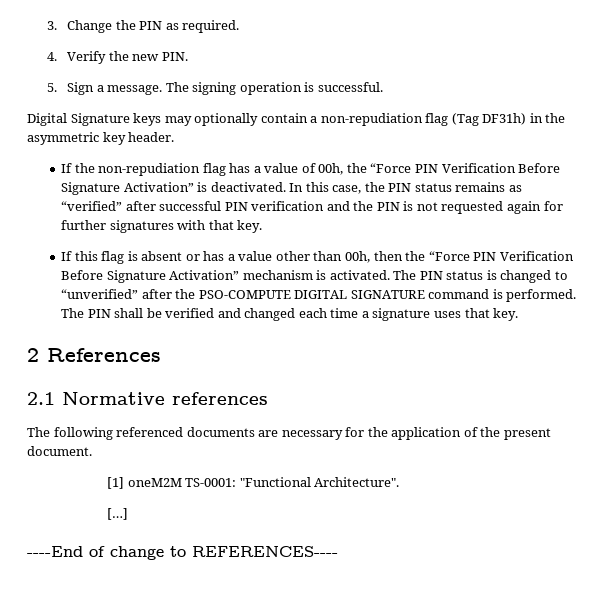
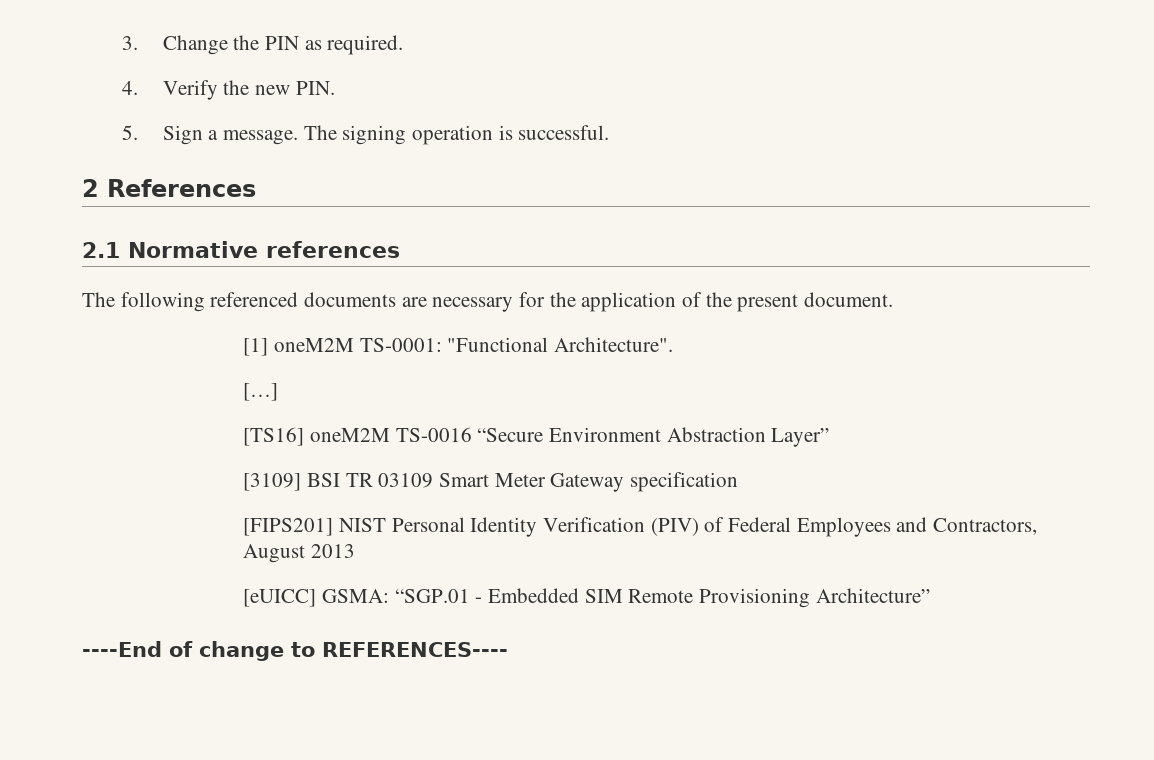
[27,113,566,126] [27,132,175,145] [61,163,561,176] [61,182,522,195] [61,201,563,214] [61,220,263,233] [61,251,574,264] [61,270,568,283] [61,289,577,302] [61,308,519,321] // Digital Signature keys may optionally contain a non-repudiation flag (Tag DF31h) in the asymmetric key header. // If the non-repudiation flag has a value of 00h, the “Force PIN Verification Before Signature Activation” is deactivated. In this case, the PIN status remains as “verified” after successful PIN verification and the PIN is not requested again for further signatures with that key. // If this flag is absent or has a value other than 00h, then the “Force PIN Verification Before Signature Activation” mechanism is activated. The PIN status is changed to “unverified” after the PSO-COMPUTE DIGITAL SIGNATURE command is performed. The PIN shall be verified and changed each time a signature uses that key. -> (610, 132) none
(129, 514) none -> [243,427,830,447] [243,472,738,492] [243,517,1037,537] [243,544,355,563] [243,588,930,608] // [TS16] oneM2M TS-0016 “Secure Environment Abstraction Layer” // [3109] BSI TR 03109 Smart Meter Gateway specification // [FIPS201] NIST Personal Identity Verification (PIV) of Federal Employees and Contractors, August 2013 // [eUICC] GSMA: “SGP.01 - Embedded SIM Remote Provisioning Architecture”

